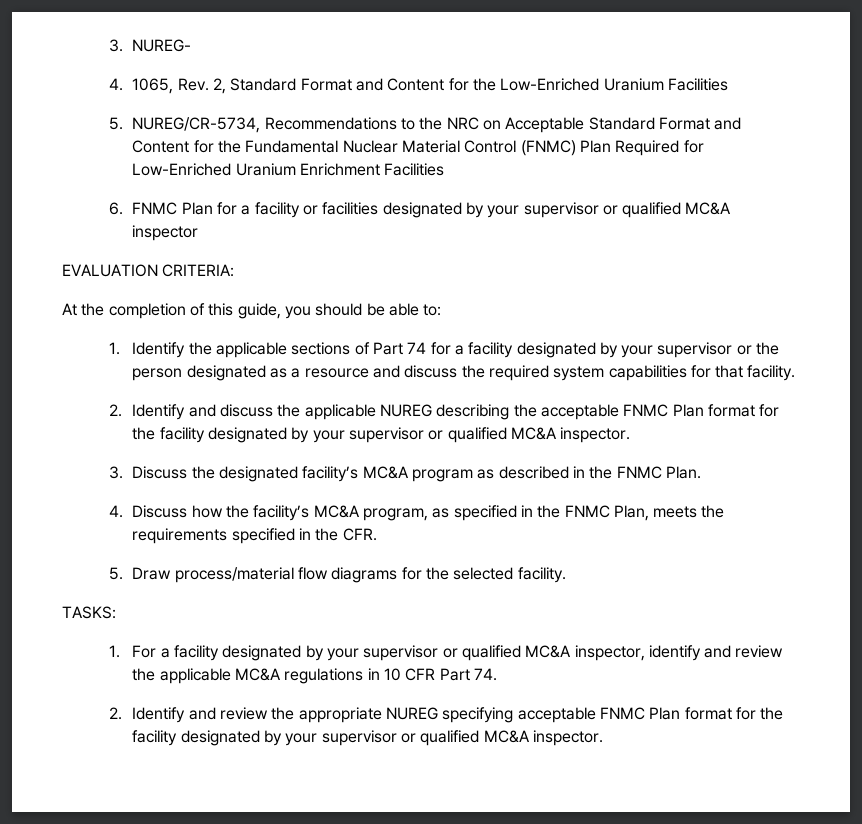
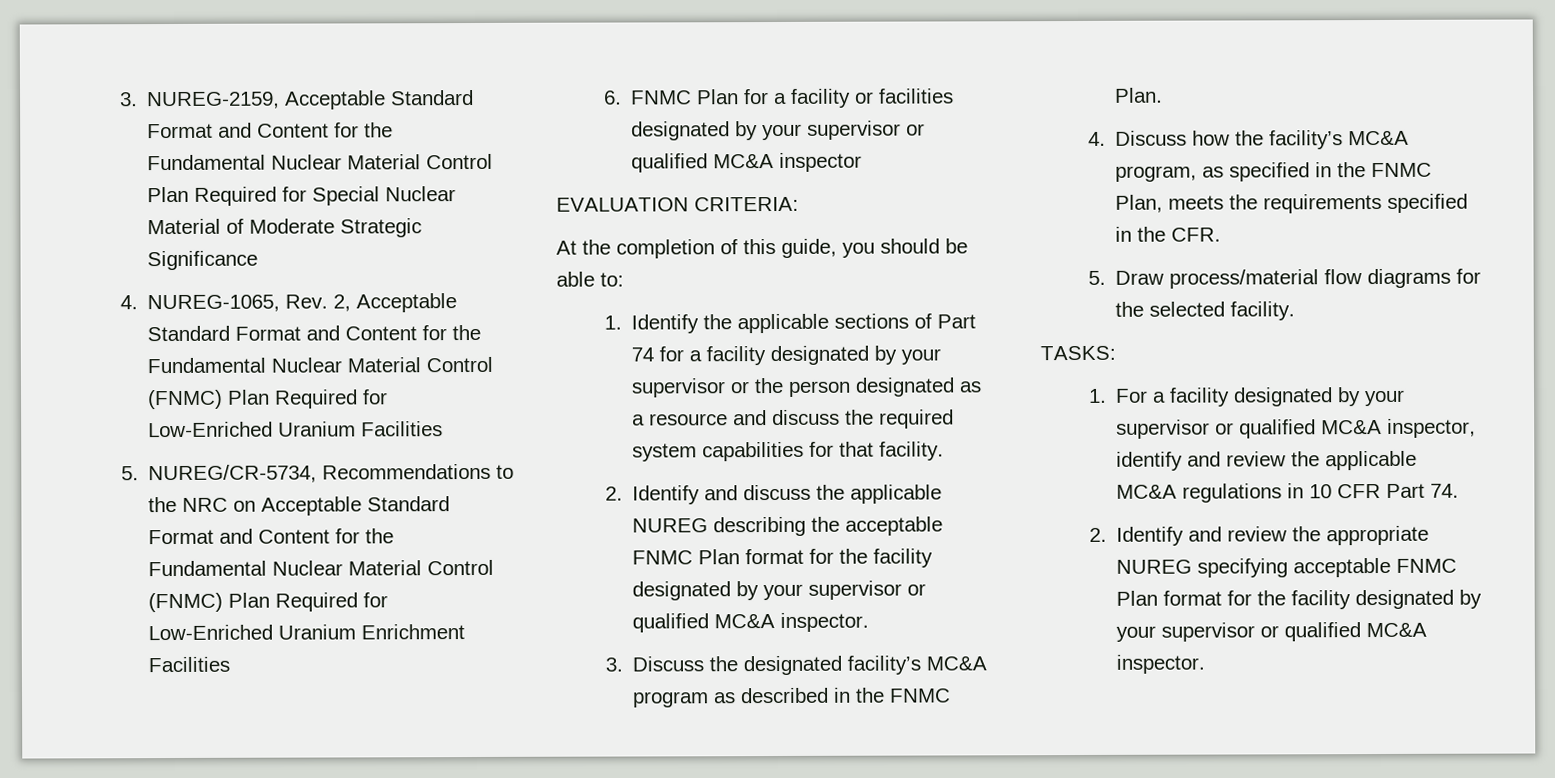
[108,39,192,52] [108,78,496,94] 3. NUREG- // 4. 1065, Rev. 2, Standard Format and Content for the -> [120,90,475,110] [147,122,394,139] [147,153,494,171] [147,186,457,206] [147,218,423,238] [147,250,259,271] [120,293,458,313] [147,324,482,342] [147,356,494,374] [148,389,389,410] 3. NUREG-2159, Acceptable Standard Format and Content for the Fundamental Nuclear Material Control Plan Required for Special Nuclear Material of Moderate Strategic Significance // 4. NUREG-1065, Rev. 2, Acceptable Standard Format and Content for the Fundamental Nuclear Material Control (FNMC) Plan Required for

